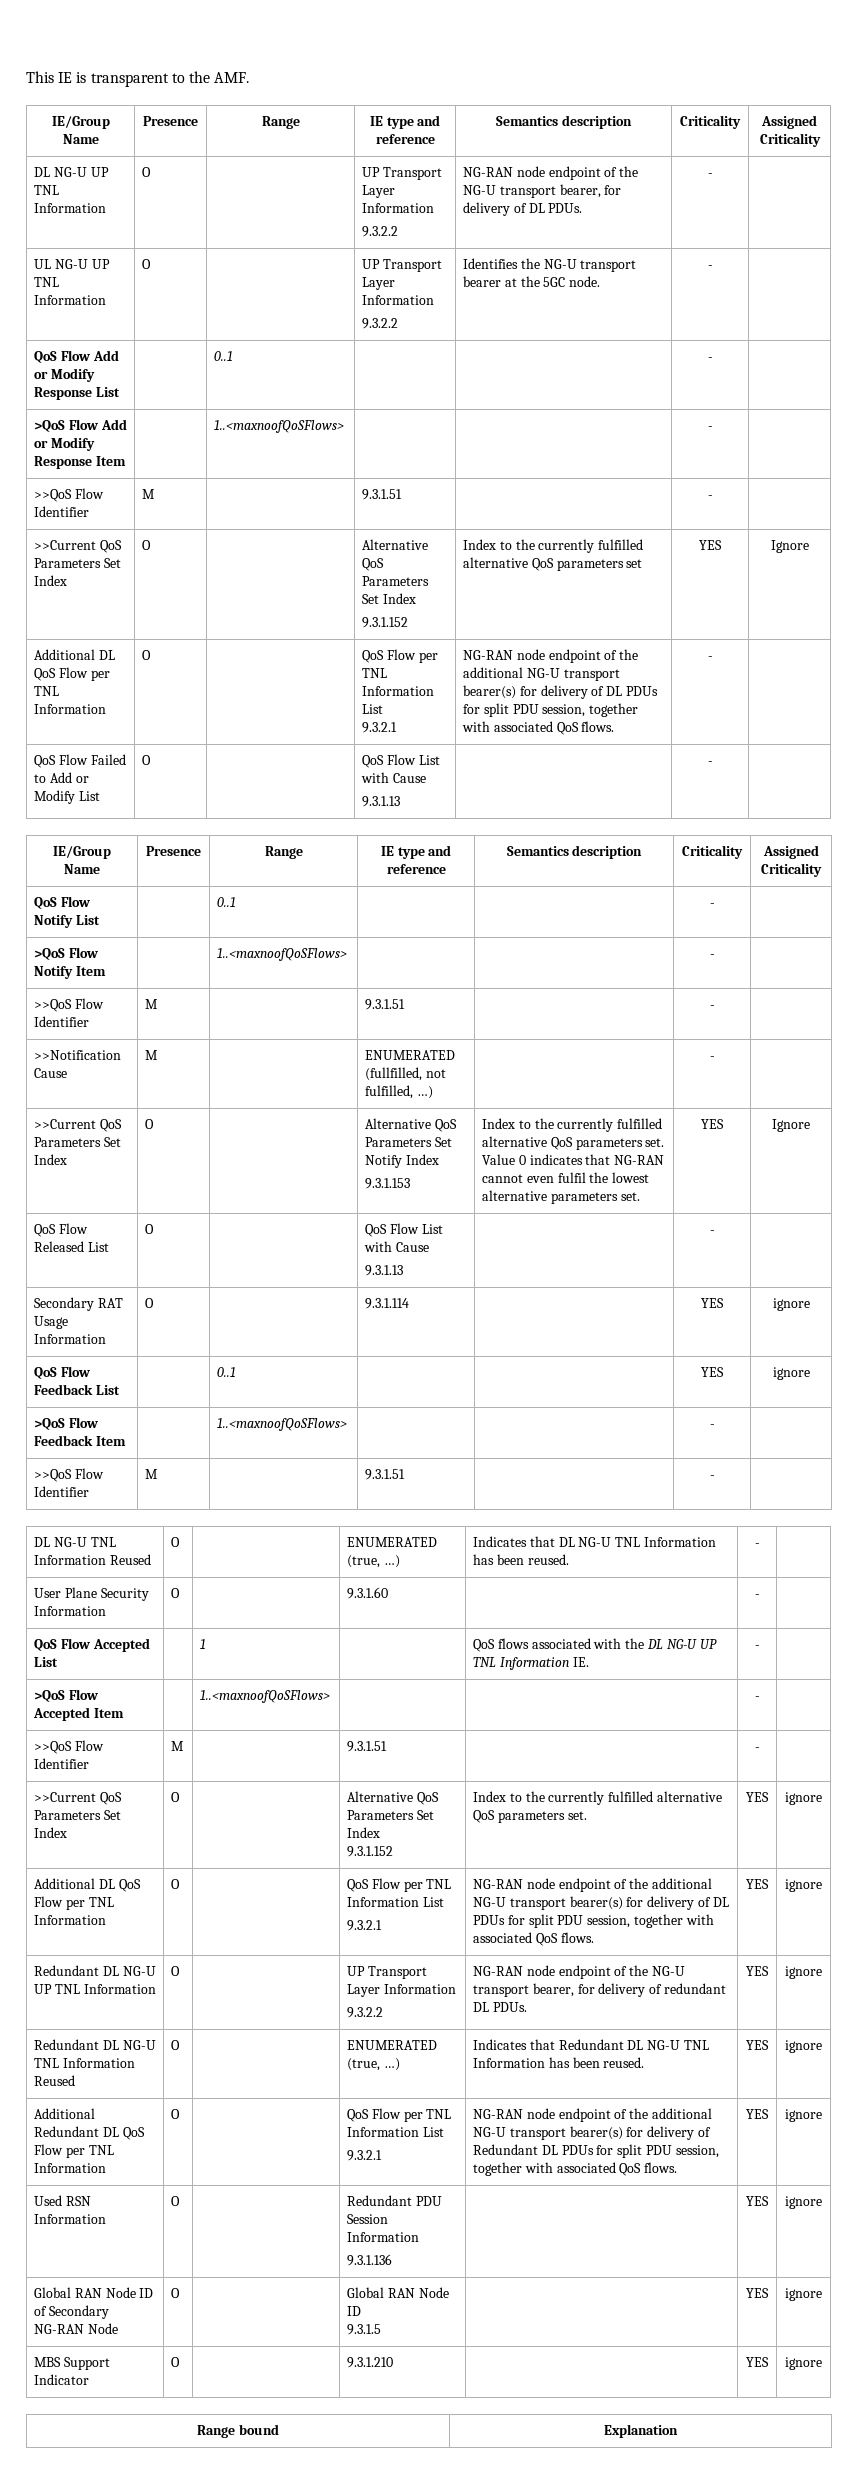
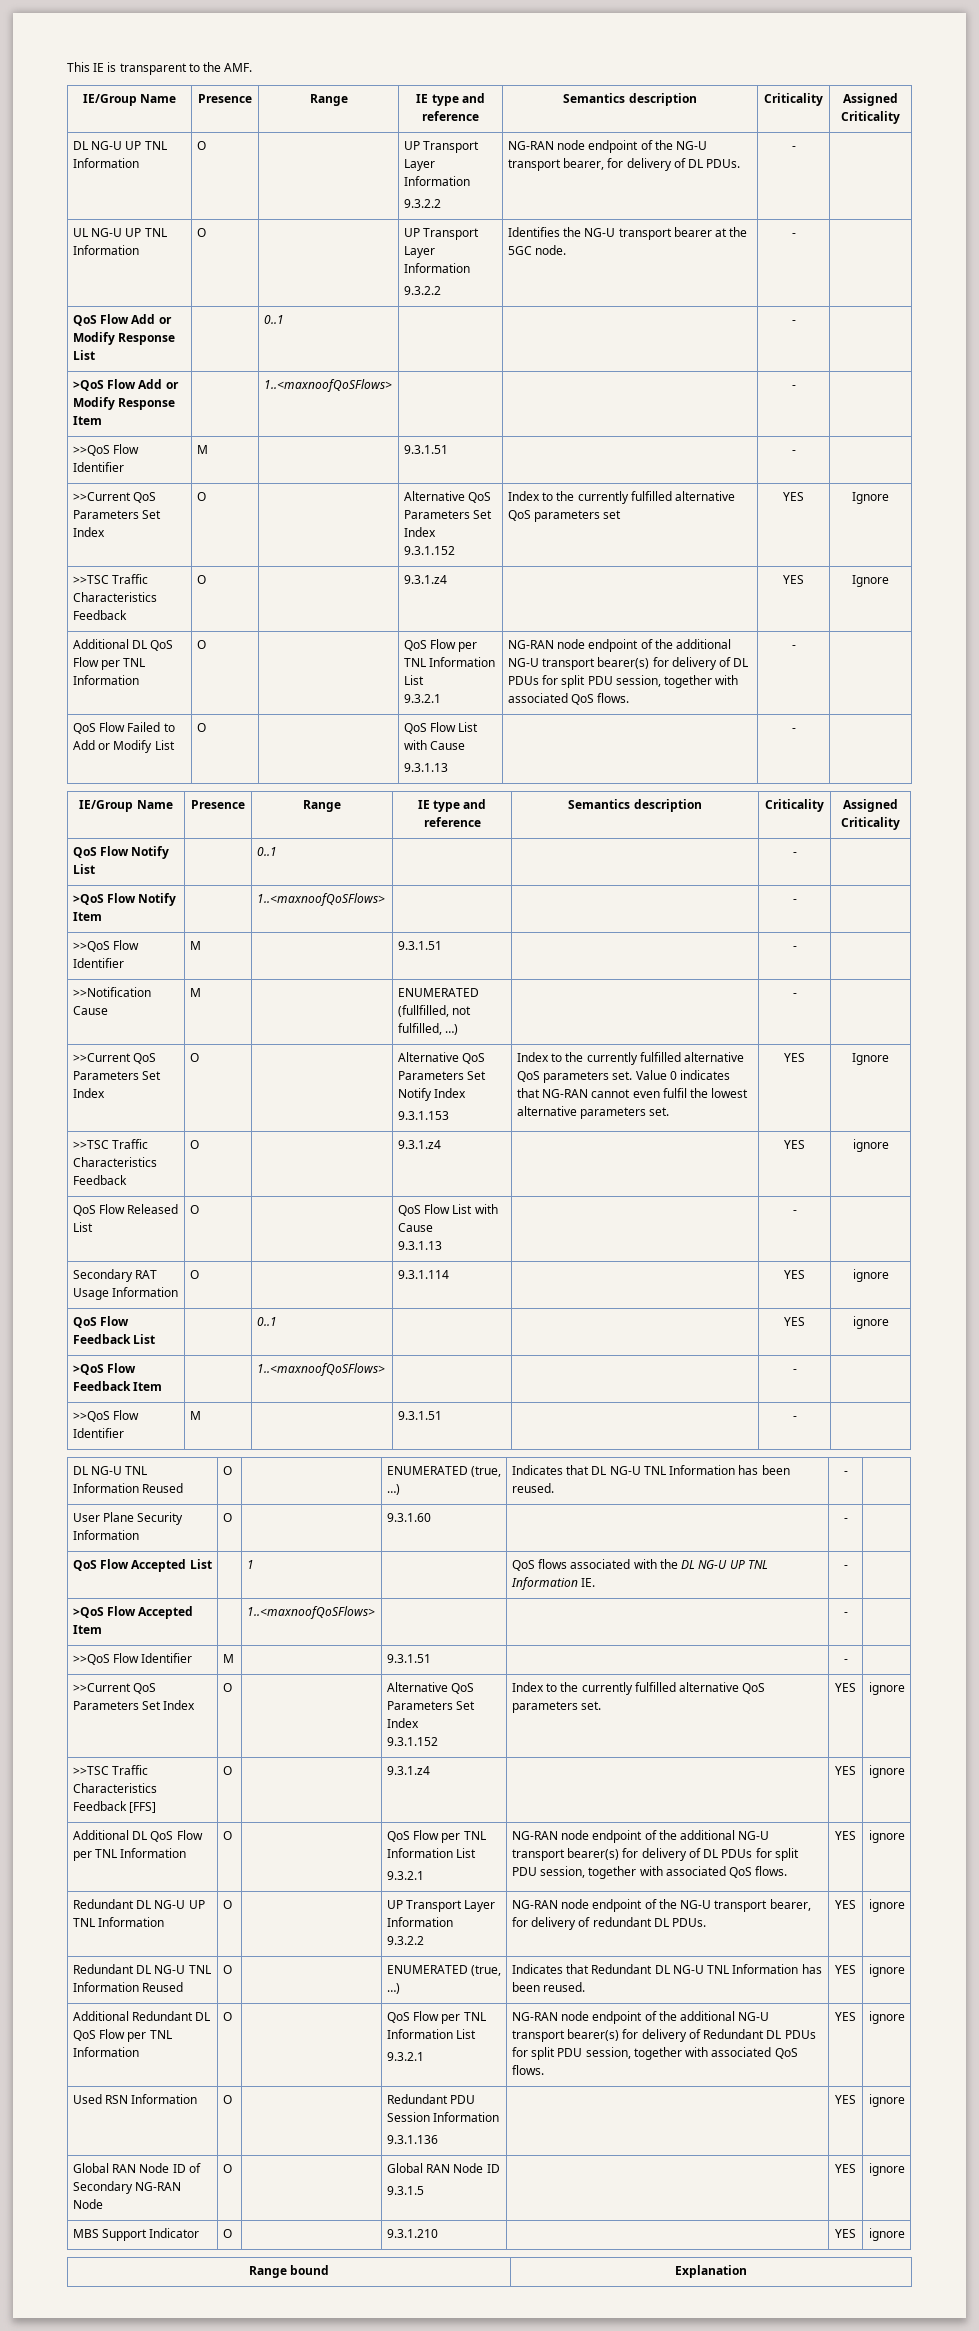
(809, 546) none -> [72,574,149,584] [72,592,157,602] [72,610,127,620] [196,575,206,584] [403,575,447,584] [783,575,804,584] [852,575,889,587] // >>TSC Traffic Characteristics Feedback | O | | 9.3.1.z4 | | YES | Ignore
(810, 1125) none -> [72,1139,149,1149] [72,1157,157,1167] [72,1175,127,1185] [189,1140,199,1149] [397,1140,441,1149] [784,1140,805,1149] [852,1139,889,1152] // >>TSC Traffic Characteristics Feedback | O | | 9.3.1.z4 | | YES | ignore
(822, 1798) none -> [72,1765,149,1775] [72,1783,157,1793] [72,1801,157,1813] [222,1766,232,1775] [386,1766,430,1775] [835,1766,856,1775] [868,1765,905,1778] // >>TSC Traffic Characteristics Feedback [FFS] | O | | 9.3.1.z4 | | YES | ignore

